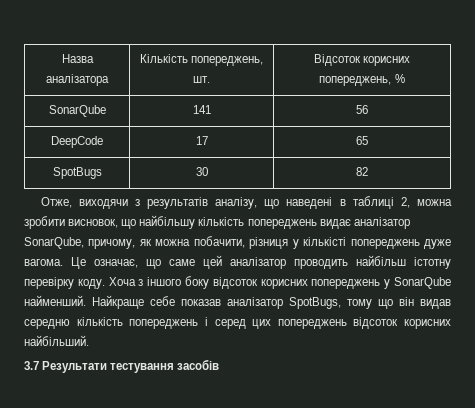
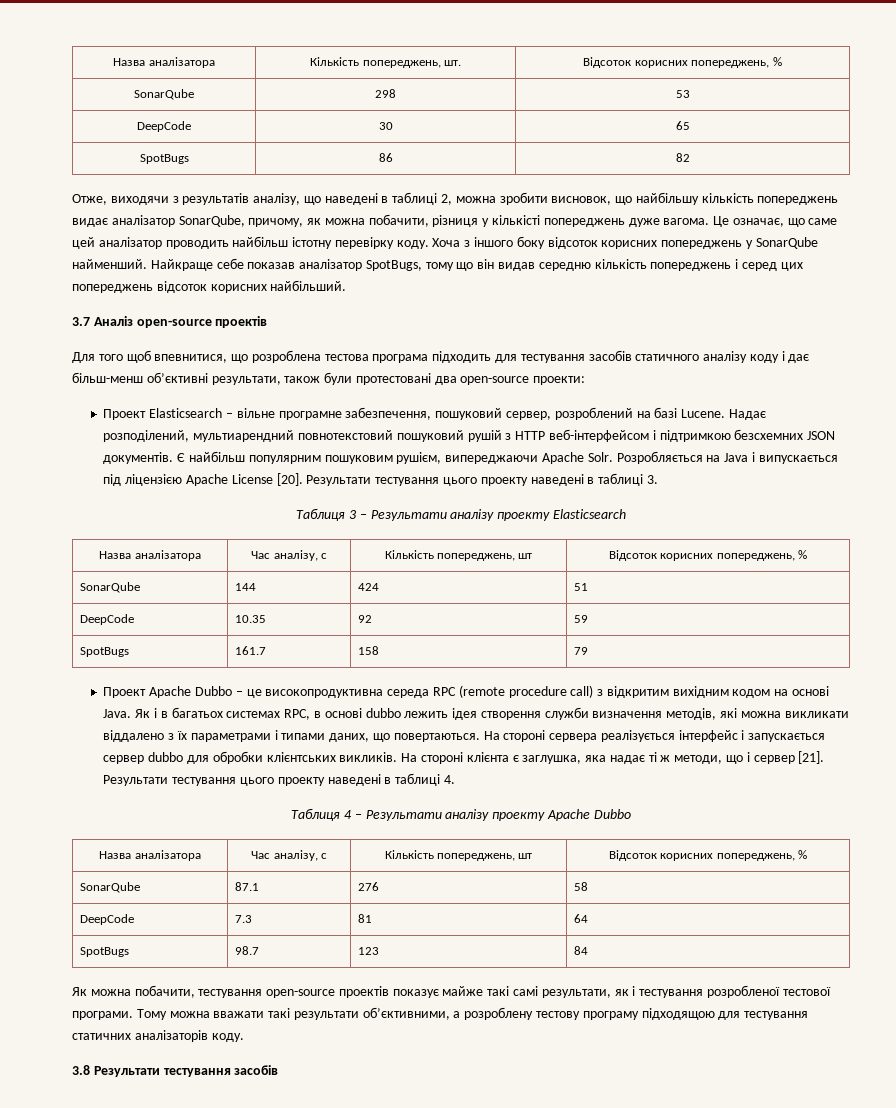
[192,105,211,114] [356,105,368,114] [51,136,103,148] [195,136,208,145] 141 | 56 // DeepCode | 17 -> [375,89,396,98] [675,90,690,98] [137,121,191,132] [378,122,393,130] 298 | 53 // DeepCode | 30
[195,167,208,176] 30 -> [378,153,393,162] 86
(39, 365) none -> [93,316,268,328] [72,350,810,363] [72,372,586,385] [103,407,766,420] [103,429,836,442] [103,451,838,464] [103,473,658,486] [296,508,626,521] [99,550,201,561] [251,550,327,561] [384,550,533,561] [608,550,808,561] [80,582,141,593] [235,583,257,591] [358,583,380,591] [574,583,589,591] [80,614,135,625] [235,615,267,623] [358,615,373,623] [574,615,589,623] [80,647,130,657] [235,646,267,655] [358,646,380,655] [574,647,589,655] [103,685,829,698] [103,707,849,720] [103,730,826,742] [103,751,825,764] [103,773,455,786] [291,808,631,821] [99,850,201,861] [251,850,327,861] [384,850,533,861] [608,850,808,861] [80,882,141,893] [235,882,260,891] [358,882,380,891] [574,882,589,891] [80,914,135,925] [235,915,253,923] [358,914,373,923] [574,914,589,923] [80,947,130,957] [235,946,260,955] [358,947,380,955] [574,946,589,955] [72,985,831,998] [72,1007,809,1020] [72,1030,244,1042] [72,1065,90,1075] Аналіз open-source проектів // Для того щоб впевнитися, що розроблена тестова програма підходить для тестування засобів статичного аналізу коду і дає більш-менш об’єктивні результати, також були протестовані два open-source проекти: // Проект Elasticsearch – вільне програмне забезпечення, пошуковий сервер, розроблений на базі Lucene. Надає розподілений, мультиарендний повнотекстовий пошуковий рушій з HTTP веб-інтерфейсом і підтримкою безсхемних JSON документів. Є найбільш популярним пошуковим рушієм, випереджаючи Apache Solr. Розробляється на Java і випускається під ліцензією Apache License [20]. Результати тестування цього проекту наведені в таблиці 3. // Таблиця 3 – Результати аналізу проекту Elasticsearch // Назва аналізатора | Час аналізу, с | Кількість попереджень, шт | Відсоток корисних попереджень, % // SonarQube | 144 | 424 | 51 // DeepCode | 10.35 | 92 | 59 // SpotBugs | 161.7 | 158 | 79 // Проект Apache Dubbo – це високопродуктивна середа RPC (remote procedure call) з відкритим вихідним кодом на основі Java. Як і в багатьох системах RPC, в основі dubbo лежить ідея створення служби визначення методів, які можна викликати віддалено з їх параметрами і типами даних, що повертаються. На стороні сервера реалізується інтерфейс і запускається сервер dubbo для обробки клієнтських викликів. На стороні клієнта є заглушка, яка надає ті ж методи, що і сервер [21]. Результати тестування цього проекту наведені в таблиці 4. // Таблиця 4 – Результати аналізу проекту Apache Dubbo // Назва аналізатора | Час аналізу, с | Кількість попереджень, шт | Відсоток корисних попереджень, % // SonarQube | 87.1 | 276 | 58 // DeepCode | 7.3 | 81 | 64 // SpotBugs | 98.7 | 123 | 84 // Як можна побачити, тестування open-source проектів показує майже такі самі результати, як і тестування розробленої тестової програми. Тому можна вважати такі результати об’єктивними, а розроблену тестову програму підходящою для тестування статичних аналізаторів коду. // 3.8

